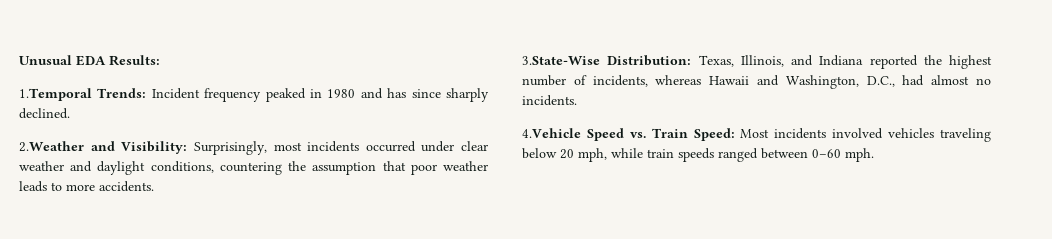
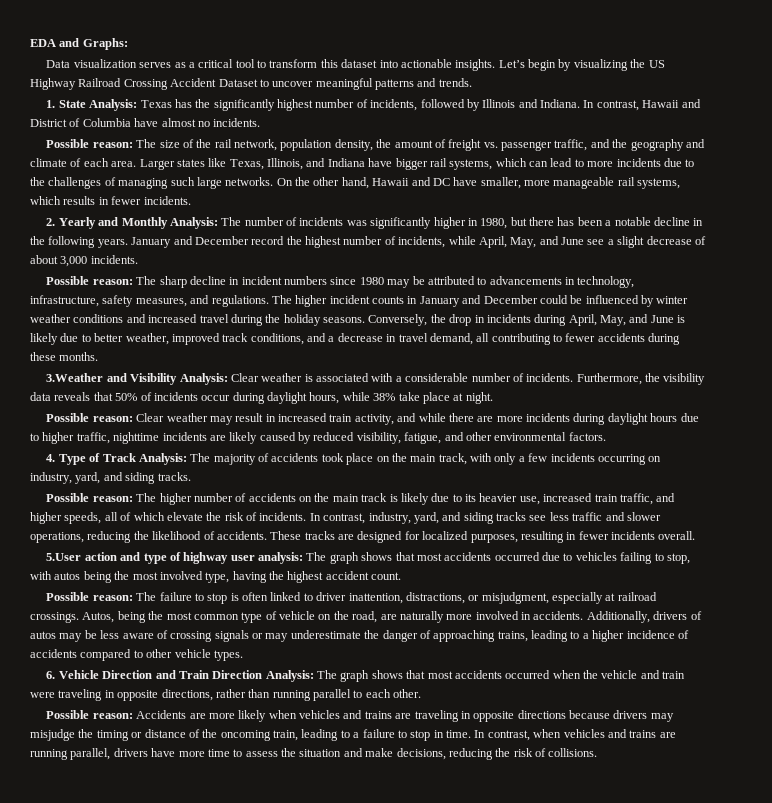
[19,55,160,66] [19,88,489,102] [19,108,70,119] [19,141,488,155] [19,161,489,175] [19,181,154,192] [522,55,918,69] Unusual EDA Results: // 1.Temporal Trends: Incident frequency peaked in 1980 and has since sharply declined. // 2.Weather and Visibility: Surprisingly, most incidents occurred under clear weather and daylight conditions, countering the assumption that poor weather leads to more accidents. // 3.State-Wise Distribution: Texas, Illinois, and Indiana reported -> [30,38,128,50] [46,59,665,71] [30,78,472,90] [46,99,701,111] [30,118,261,127] [46,139,705,151] [30,158,695,170] [30,177,681,189] [30,196,191,205] [46,217,704,229] [30,236,285,248] EDA and Graphs: // Data visualization serves as a critical tool to transform this dataset into actionable insights. Let’s begin by visualizing the US Highway Railroad Crossing Accident Dataset to uncover meaningful patterns and trends. // 1. State Analysis: Texas has the significantly highest number of incidents, followed by Illinois and Indiana. In contrast, Hawaii and District of Columbia have almost no incidents. // Possible reason: The size of the rail network, population density, the amount of freight vs. passenger traffic, and the geography and climate of each area. Larger states like Texas, Illinois, and Indiana have bigger rail systems, which can lead to more incidents due to the challenges of managing such large networks. On the other hand, Hawaii and DC have smaller, more manageable rail systems, which results in fewer incidents. // 2. Yearly and Monthly Analysis: The number of incidents was significantly higher in 1980, but there has been a notable decline in the following years. January and December record
[655,75,991,89] [522,95,577,106] [522,128,991,142] [522,148,874,162] whereas Hawaii and Washington, D.C., had almost no incidents. // 4.Vehicle Speed vs. Train Speed: Most incidents involved vehicles traveling below 20 mph, while train speeds ranged between 0–60 mph. -> [448,236,706,248] [30,255,138,267] [46,276,635,288] [30,295,689,307] [30,314,686,326] [30,333,681,345] [30,352,99,361] [46,373,706,385] [30,392,493,404] [46,413,699,425] [30,432,606,444] [46,453,662,465] [30,472,191,484] [46,493,676,505] [30,512,661,524] [30,531,696,543] [46,552,690,564] [30,571,402,583] [46,592,657,604] [30,611,702,623] [30,630,689,642] [30,649,243,661] [46,670,686,682] [30,689,422,701] [46,710,674,722] [30,729,676,741] [30,748,598,760] while April, May, and June see a slight decrease of about 3,000 incidents. // Possible reason: The sharp decline in incident numbers since 1980 may be attributed to advancements in technology, infrastructure, safety measures, and regulations. The higher incident counts in January and December could be influenced by winter weather conditions and increased travel during the holiday seasons. Conversely, the drop in incidents during April, May, and June is likely due to better weather, improved track conditions, and a decrease in travel demand, all contributing to fewer accidents during these months. // 3.Weather and Visibility Analysis: Clear weather is associated with a considerable number of incidents. Furthermore, the visibility data reveals that 50% of incidents occur during daylight hours, while 38% take place at night. // Possible reason: Clear weather may result in increased train activity, and while there are more incidents during daylight hours due to higher traffic, nighttime incidents are likely caused by reduced visibility, fatigue, and other environmental factors. // 4. Type of Track Analysis: The majority of accidents took place on the main track, with only a few incidents occurring on industry, yard, and siding tracks. // Possible reason: The higher number of accidents on the main track is likely due to its heavier use, increased train traffic, and higher speeds, all of which elevate the risk of incidents. In contrast, industry, yard, and siding tracks see less traffic and slower operations, reducing the likelihood of accidents. These tracks are designed for localized purposes, resulting in fewer incidents overall. // 5.User action and type of highway user analysis: The graph shows that most accidents occurred due to vehicles failing to stop, with autos being the most involved type, having the highest accident count. // Possible reason: The failure to stop is often linked to driver inattention, distractions, or misjudgment, especially at railroad crossings. Autos, being the most common type of vehicle on the road, are naturally more involved in accidents. Additionally, drivers of autos may be less aware of crossing signals or may underestimate the danger of approaching trains, leading to a higher incidence of accidents compared to other vehicle types. // 6. Vehicle Direction and Train Direction Analysis: The graph shows that most accidents occurred when the vehicle and train were traveling in opposite directions, rather than running parallel to each other. // Possible reason: Accidents are more likely when vehicles and trains are traveling in opposite directions because drivers may misjudge the timing or distance of the oncoming train, leading to a failure to stop in time. In contrast, when vehicles and trains are running parallel, drivers have more time to assess the situation and make decisions, reducing the risk of collisions.

